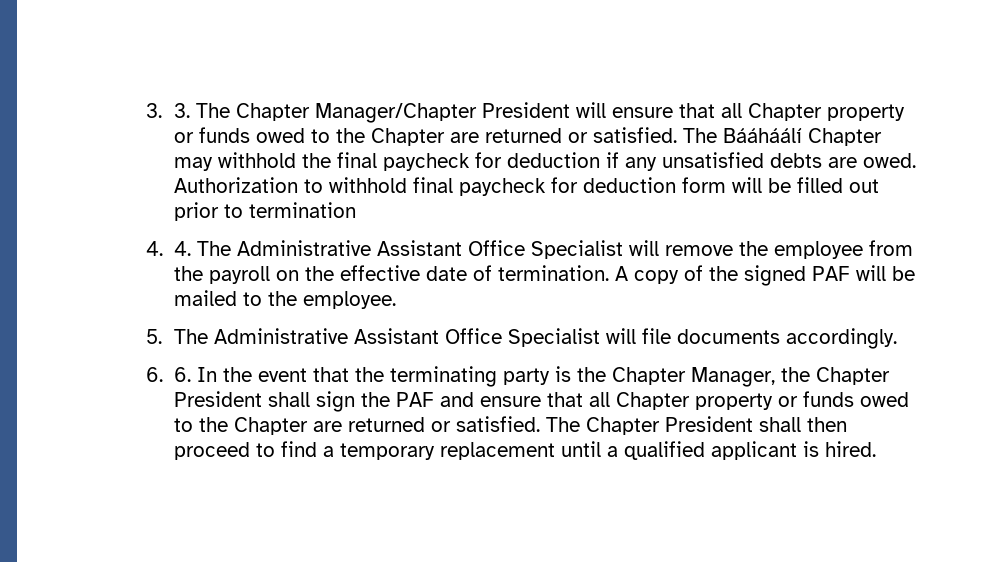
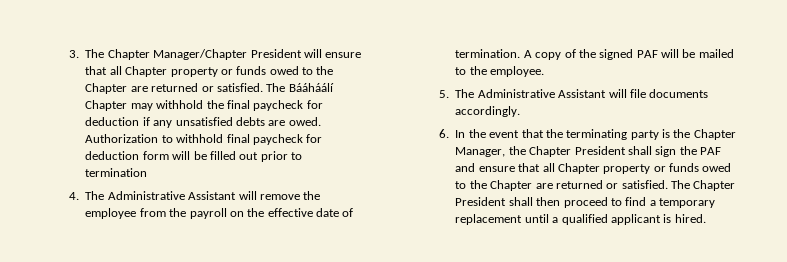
[145,103,191,118] 3. 3. -> [69,50,80,58] 3.
[174,240,624,259] 4. The Administrative Assistant Office Specialist -> [85,191,237,200] The Administrative Assistant
[445,328,601,347] Office Specialist -> (607, 93) none
[174,367,192,382] 6. -> (450, 133) none

